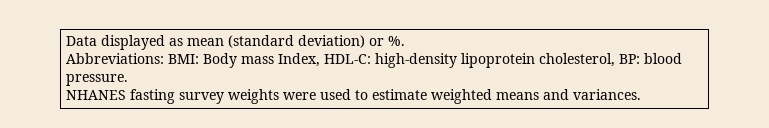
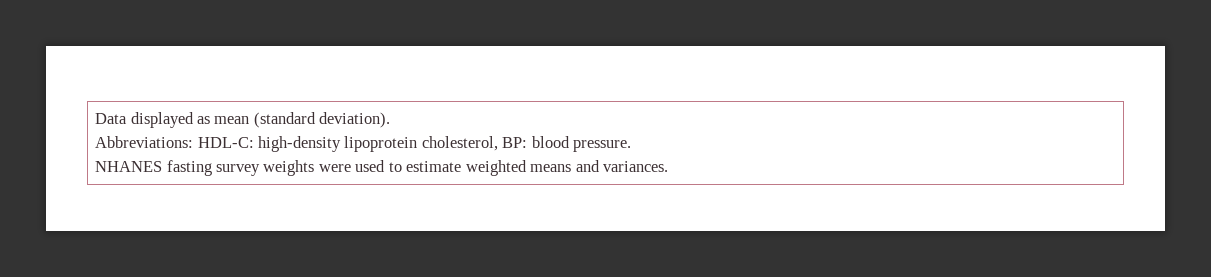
[297,35,405,48] [65,53,320,68] deviation) or %. // Abbreviations: BMI: Body mass Index, -> [319,112,391,128] [95,136,194,148] deviation). // Abbreviations:

